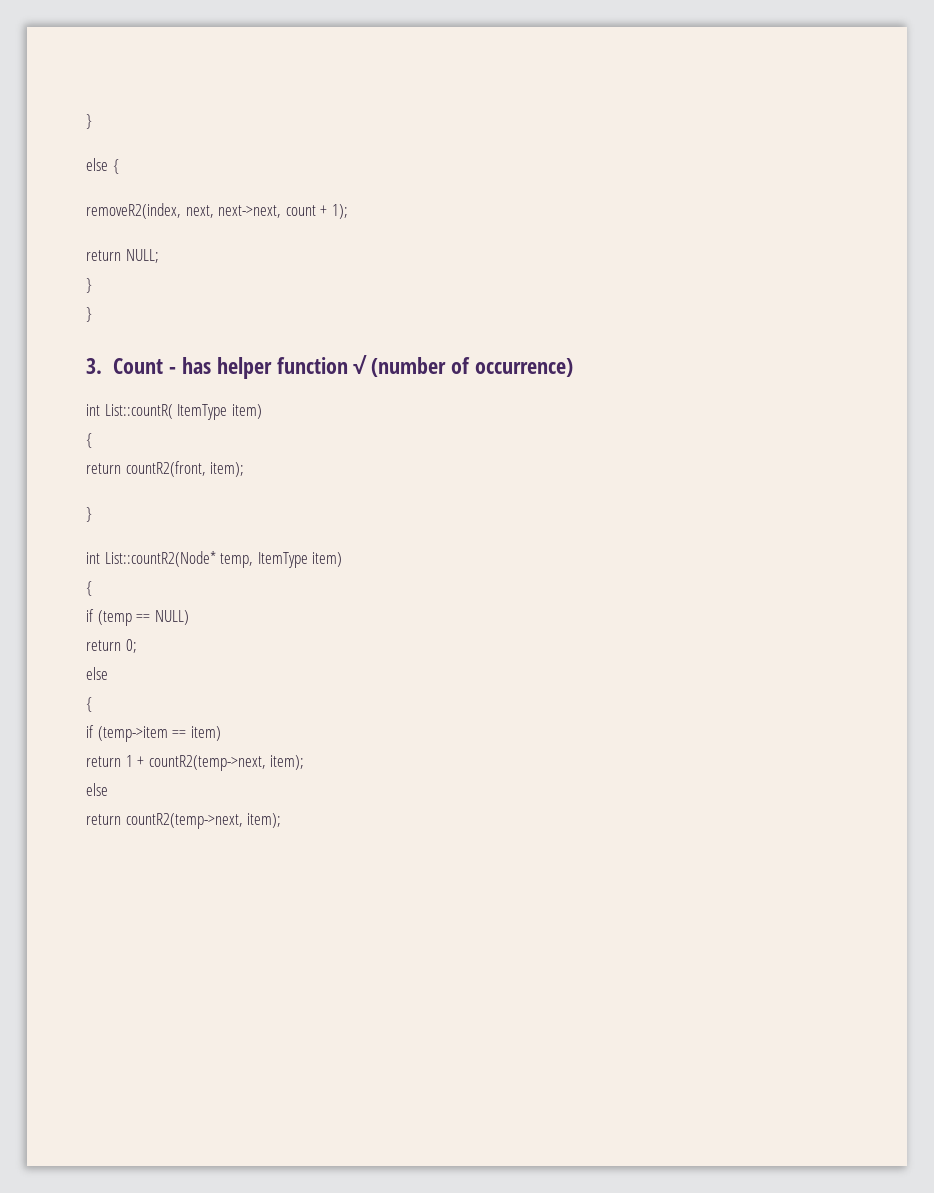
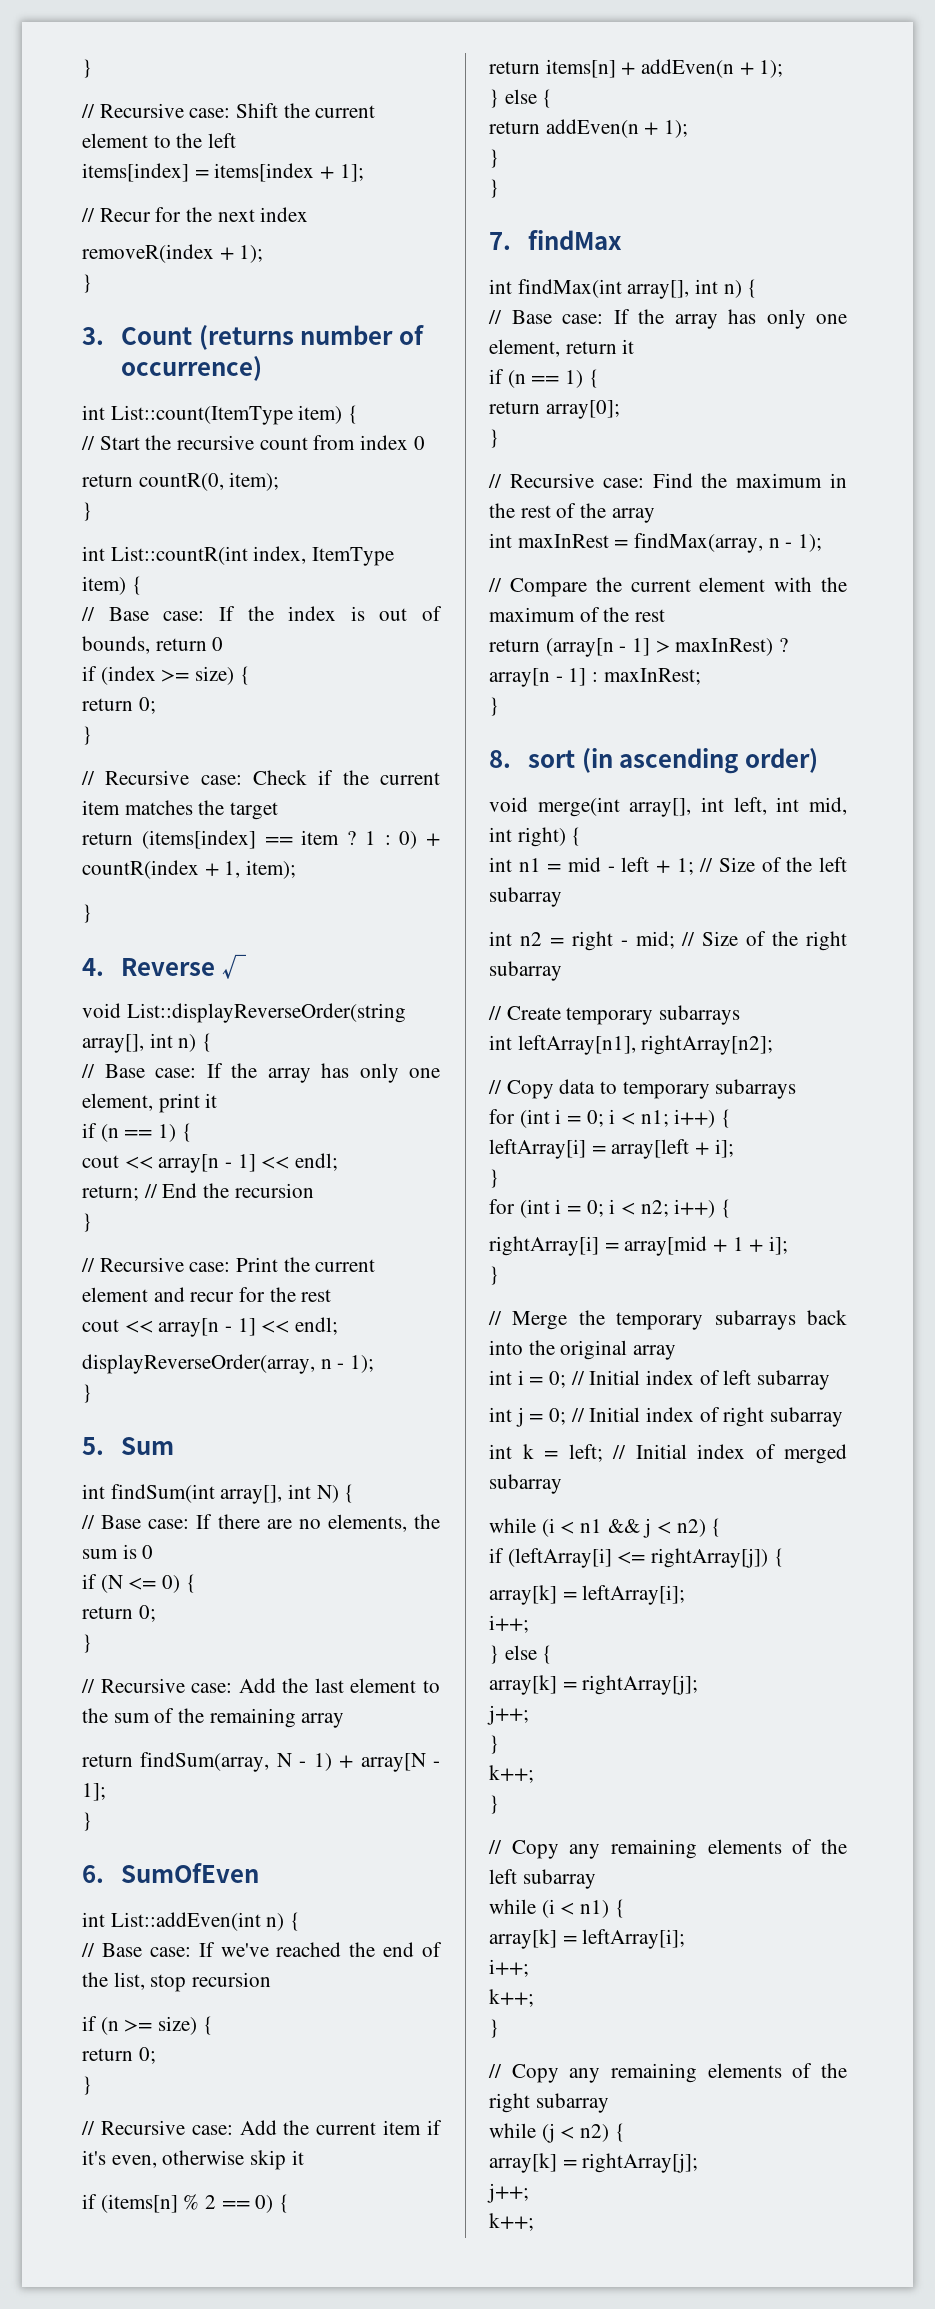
[86,114,92,129] [86,158,119,174] [86,203,348,219] [86,249,159,263] } // else { // removeR2(index, next, next->next, count + 1); // return NULL; -> [82,59,92,78] [81,103,376,118] [82,133,237,148] [82,163,364,182] [81,207,309,222] [82,244,264,263] [82,274,92,293] [82,325,424,350] [121,356,263,381] [82,405,359,425] [81,435,425,450] [82,472,280,491] [82,502,92,521] [82,546,395,566] [82,576,142,595] [81,606,442,621] [82,636,224,654] [82,666,250,685] [82,697,156,714] [82,726,92,745] [81,770,440,785] [82,800,279,820] [82,830,440,849] [82,860,297,879] [82,904,92,923] [82,954,246,979] [82,1003,406,1023] [82,1033,213,1053] [81,1063,440,1083] [82,1093,218,1113] [82,1123,192,1142] [82,1153,339,1173] [82,1183,314,1201] [82,1213,92,1232] [81,1257,376,1272] [82,1287,332,1302] [82,1317,339,1337] [82,1354,375,1374] [82,1384,92,1403] [82,1437,175,1455] [82,1484,355,1504] [81,1514,440,1532] [82,1544,154,1559] [82,1574,196,1593] [82,1605,156,1622] [82,1634,92,1653] [81,1678,440,1693] [82,1708,345,1728] [82,1752,440,1772] [82,1783,106,1801] [82,1812,92,1831] [82,1863,260,1883] [82,1912,301,1931] [81,1942,442,1957] [82,1972,272,1992] [82,2016,213,2035] [82,2047,156,2064] [82,2076,92,2095] [81,2120,442,2135] [82,2150,304,2170] [82,2194,290,2213] [489,59,784,78] [489,89,553,108] [489,119,689,138] } // // Recursive case: Shift the current element to the left // items[index] = items[index + 1]; // // Recur for the next index // removeR(index + 1); // } // 3. Count (returns number of occurrence) // int List::count(ItemType item) { // // Start the recursive count from index 0 // return countR(0, item); // } // int List::countR(int index, ItemType item) { // // Base case: If the index is out of bounds, return 0 // if (index >= size) { // return 0; // } // // Recursive case: Check if the current item matches the target // return (items[index] == item ? 1 : 0) + countR(index + 1, item); // } // 4. Reverse √ // void List::displayReverseOrder(string array[], int n) { // // Base case: If the array has only one element, print it // if (n == 1) { // cout << array[n - 1] << endl; // return; // End the recursion // } // // Recursive case: Print the current element and recur for the rest // cout << array[n - 1] << endl; // displayReverseOrder(array, n - 1); // } // 5. Sum // int findSum(int array[], int N) { // // Base case: If there are no elements, the sum is 0 // if (N <= 0) { // return 0; // } // // Recursive case: Add the last element to the sum of the remaining array // return findSum(array, N - 1) + array[N - 1]; // } // 6. SumOfEven // int List::addEven(int n) { // // Base case: If we've reached the end of the list, stop recursion // if (n >= size) { // return 0; // } // // Recursive case: Add the current item if it's even, otherwise skip it // if (items[n] % 2 == 0) { // return items[n] + addEven(n + 1); // } else { // return addEven(n + 1);
[86,355,573,379] [86,404,262,420] [86,433,92,448] [86,461,245,477] [86,507,92,522] [86,551,343,568] [86,581,92,596] [86,609,189,626] [86,639,137,653] [86,667,108,680] [86,697,92,712] [86,725,221,742] [86,755,305,771] [86,783,108,796] [86,813,282,829] 3. Count - has helper function √ (number of occurrence) // int List::countR( ItemType item) // { // return countR2(front, item); // } // int List::countR2(Node* temp, ItemType item) // { // if (temp == NULL) // return 0; // else // { // if (temp->item == item) // return 1 + countR2(temp->next, item); // else // return countR2(temp->next, item); -> [489,230,623,250] [489,279,758,299] [488,309,847,329] [489,339,635,357] [489,369,599,388] [489,400,620,419] [489,429,499,448] [488,473,847,488] [489,503,655,523] [489,533,823,553] [488,577,847,597] [489,607,666,622] [489,638,789,657] [489,668,701,687] [489,697,499,716] [489,748,818,774] [489,797,847,817] [489,827,582,847] [489,857,847,875] [489,887,562,907] [489,931,847,951] [489,961,562,981] [488,1005,741,1025] [489,1035,774,1055] [488,1079,797,1099] [489,1109,732,1128] [489,1139,734,1159] [489,1169,499,1188] [489,1199,732,1218] [489,1236,789,1256] [489,1266,499,1285] [488,1310,847,1330] [489,1340,677,1360] [489,1370,831,1390] [489,1407,844,1427] [489,1444,847,1464] [489,1474,562,1494] [489,1518,722,1538] [489,1548,784,1568] [489,1585,686,1605] [489,1615,529,1633] [489,1645,553,1664] [489,1675,699,1695] [487,1705,529,1725] [489,1735,499,1754] [489,1765,534,1783] [489,1795,499,1814] [488,1839,847,1859] [489,1869,596,1889] [489,1899,625,1918] [489,1929,686,1949] [489,1959,529,1977] [489,1989,534,2007] [489,2019,499,2038] [488,2063,847,2083] [489,2093,609,2113] [489,2123,625,2143] [489,2153,699,2173] [487,2183,529,2203] [489,2213,534,2231] 7. findMax // int findMax(int array[], int n) { // // Base case: If the array has only one element, return it // if (n == 1) { // return array[0]; // } // // Recursive case: Find the maximum in the rest of the array // int maxInRest = findMax(array, n - 1); // // Compare the current element with the maximum of the rest // return (array[n - 1] > maxInRest) ? array[n - 1] : maxInRest; // } // 8. sort (in ascending order) // void merge(int array[], int left, int mid, int right) { // int n1 = mid - left + 1; // Size of the left subarray // int n2 = right - mid; // Size of the right subarray // // Create temporary subarrays // int leftArray[n1], rightArray[n2]; // // Copy data to temporary subarrays // for (int i = 0; i < n1; i++) { // leftArray[i] = array[left + i]; // } // for (int i = 0; i < n2; i++) { // rightArray[i] = array[mid + 1 + i]; // } // // Merge the temporary subarrays back into the original array // int i = 0; // Initial index of left subarray // int j = 0; // Initial index of right subarray // int k = left; // Initial index of merged subarray // while (i < n1 && j < n2) { // if (leftArray[i] <= rightArray[j]) { // array[k] = leftArray[i]; // i++; // } else { // array[k] = rightArray[j]; // j++; // } // k++; // } // // Copy any remaining elements of the left subarray // while (i < n1) { // array[k] = leftArray[i]; // i++; // k++; // } // // Copy any remaining elements of the right subarray // while (j < n2) { // array[k] = rightArray[j]; // j++; // k++;

